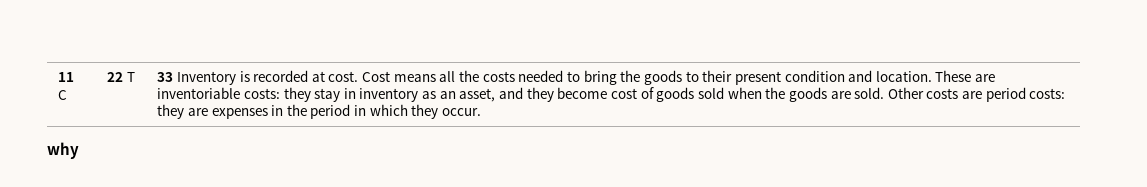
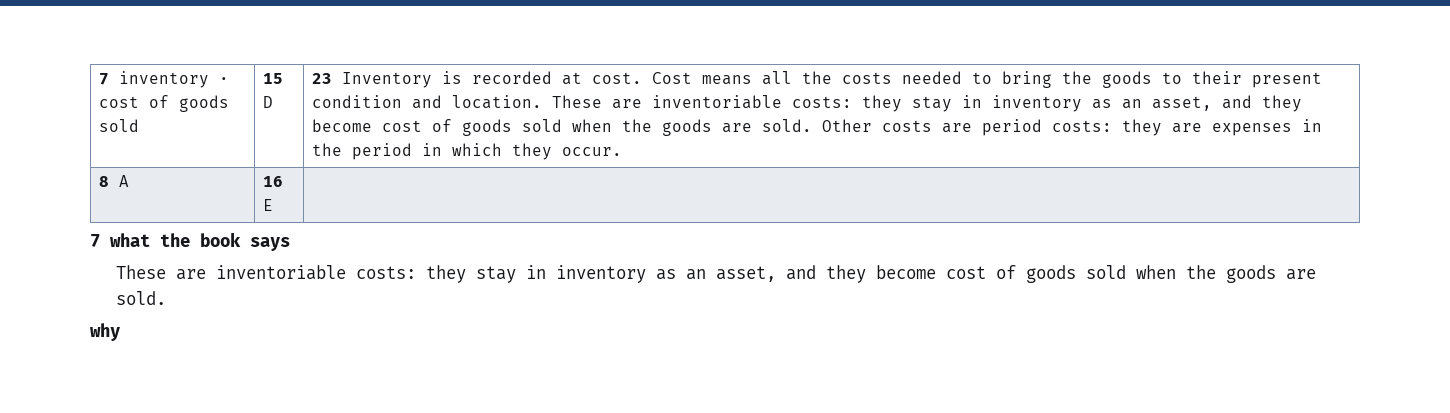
[58,72,75,82] [58,90,68,100] [107,72,135,82] [157,72,174,82] 11 C | 22 T | 33 -> [98,71,229,88] [98,95,229,112] [98,119,139,132] [262,73,283,84] [262,96,273,108] [311,73,332,84] 7 inventory · cost of goods sold | 15 D | 23
(482, 112) none -> [98,175,129,187] [262,176,283,187] [262,199,273,211] [90,232,290,251] [115,265,1316,283] [115,291,166,305] // 8 A | 16 E | // 7 what the book says // These are inventoriable costs: they stay in inventory as an asset, and they become cost of goods sold when the goods are sold.

